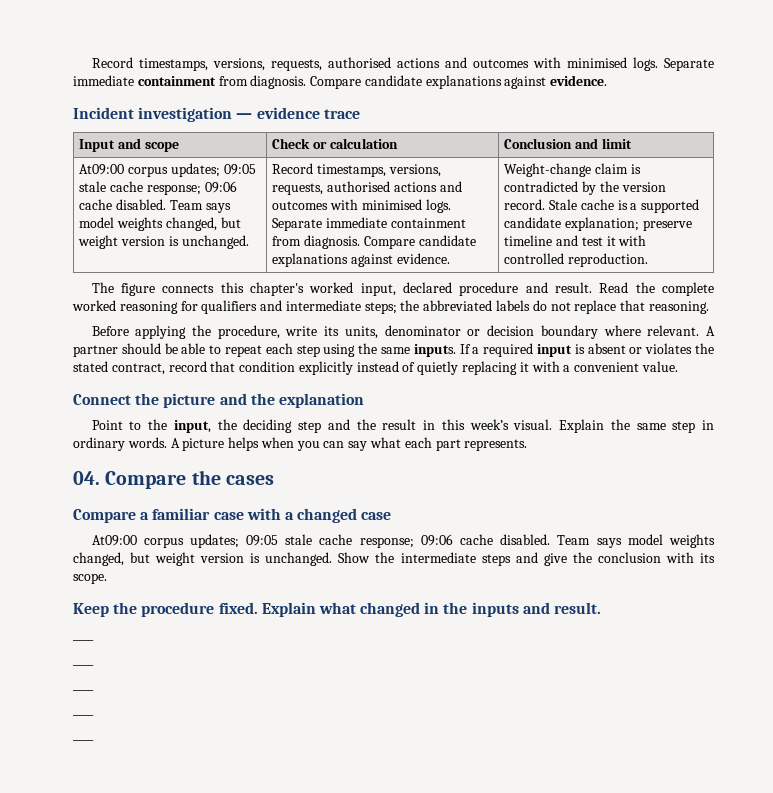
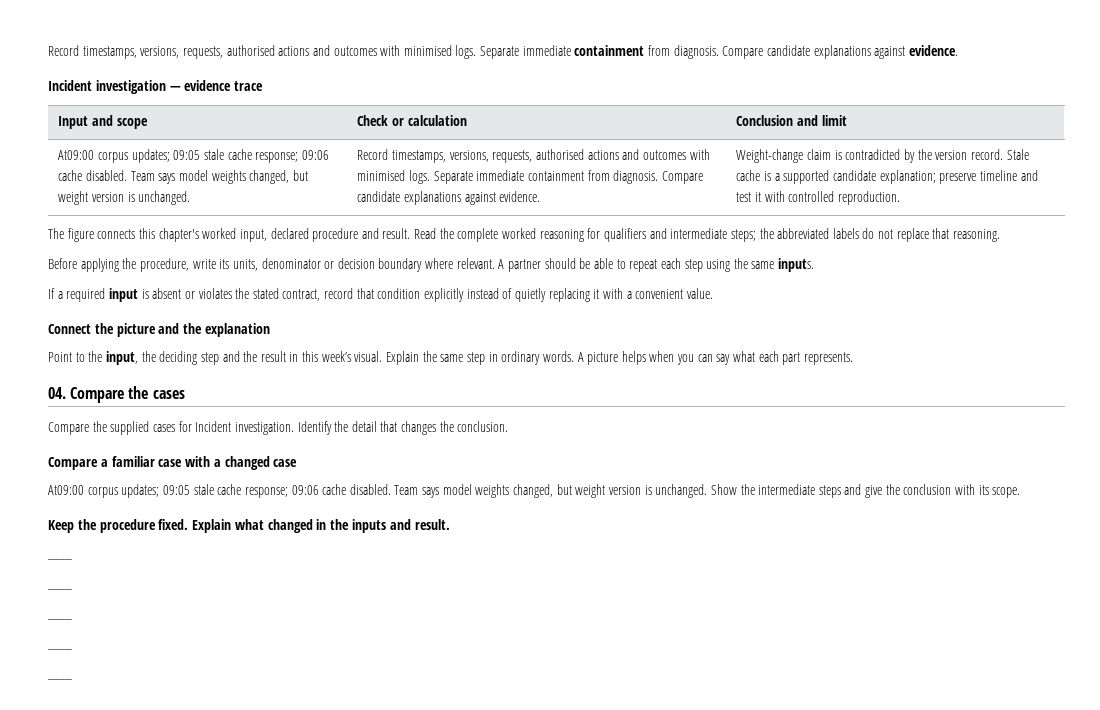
(456, 350) none -> (815, 265) //
(274, 480) none -> [48,421,509,435] // Compare the supplied cases for Incident investigation. Identify the detail that changes the conclusion.

